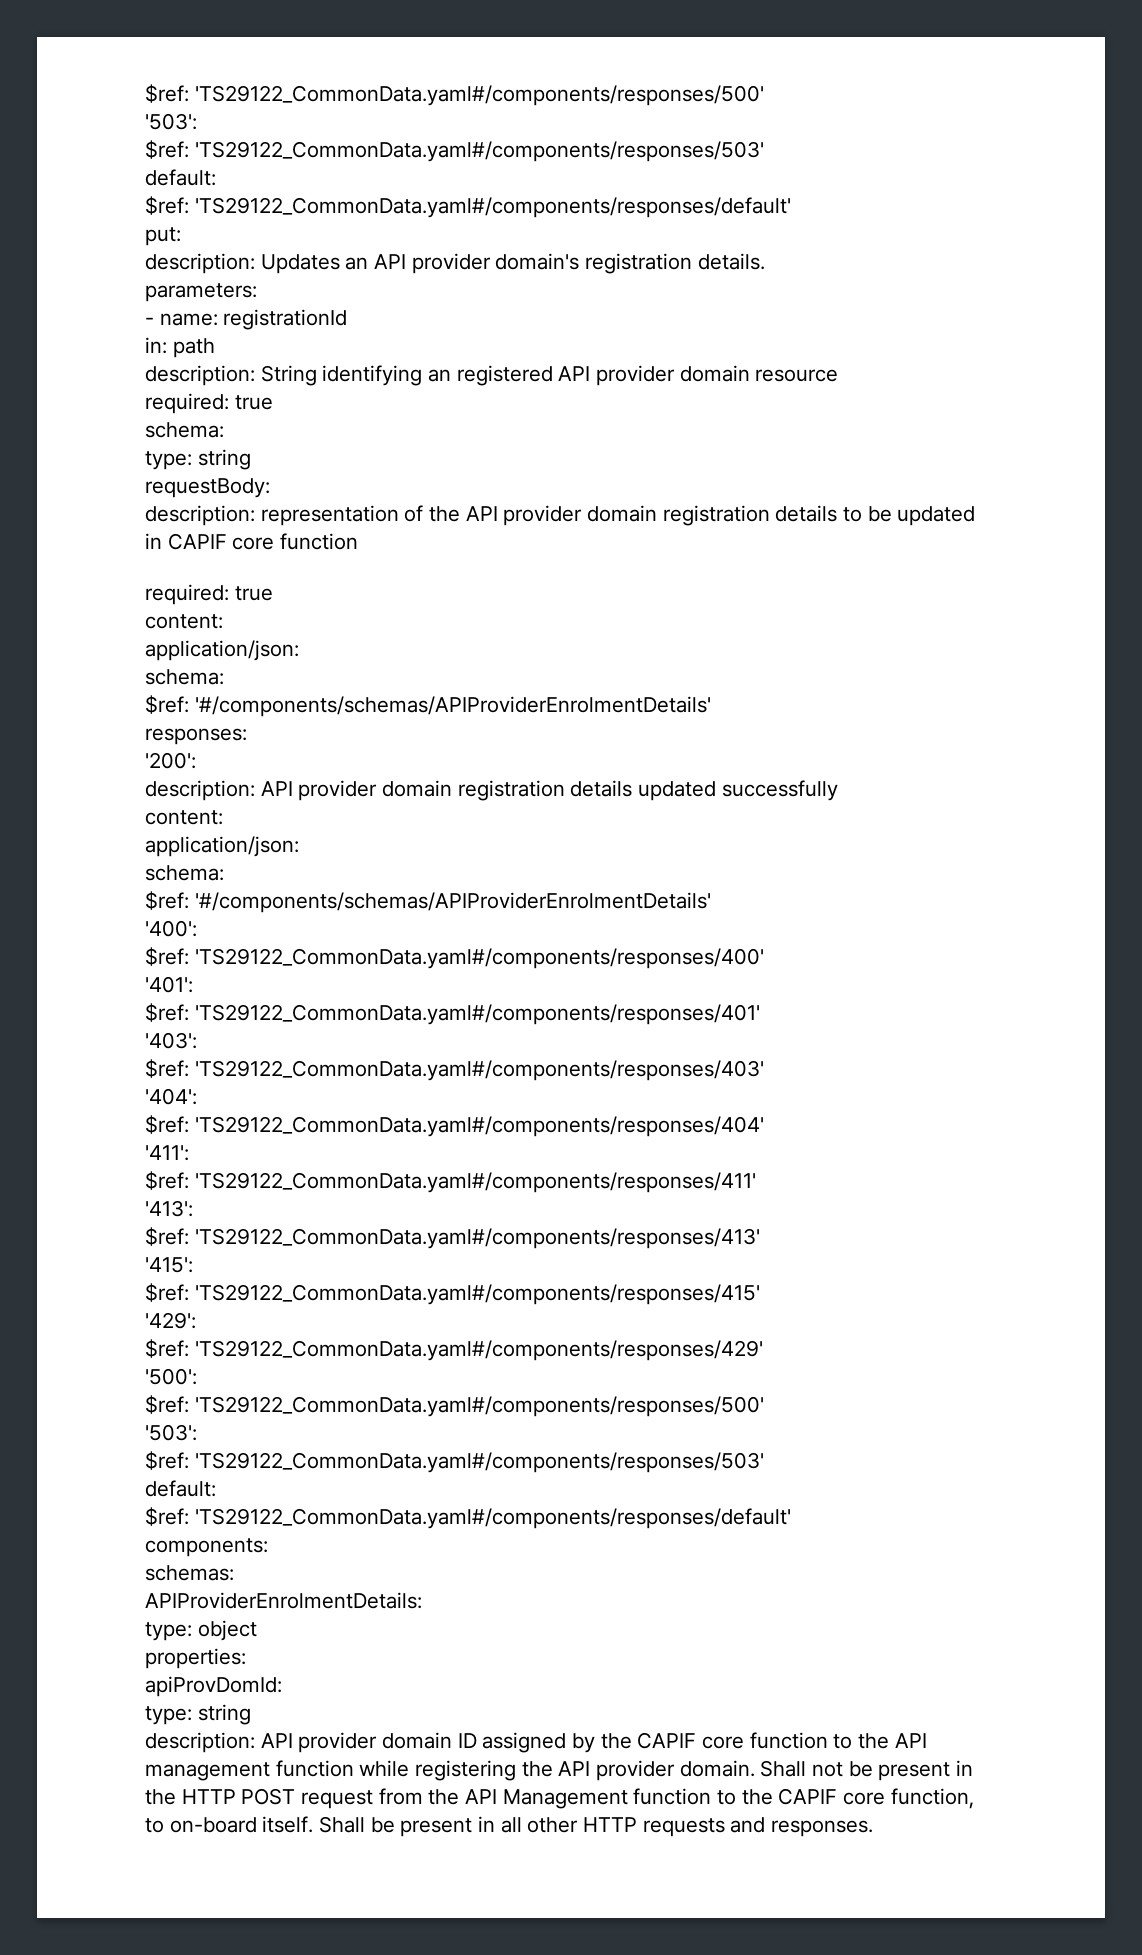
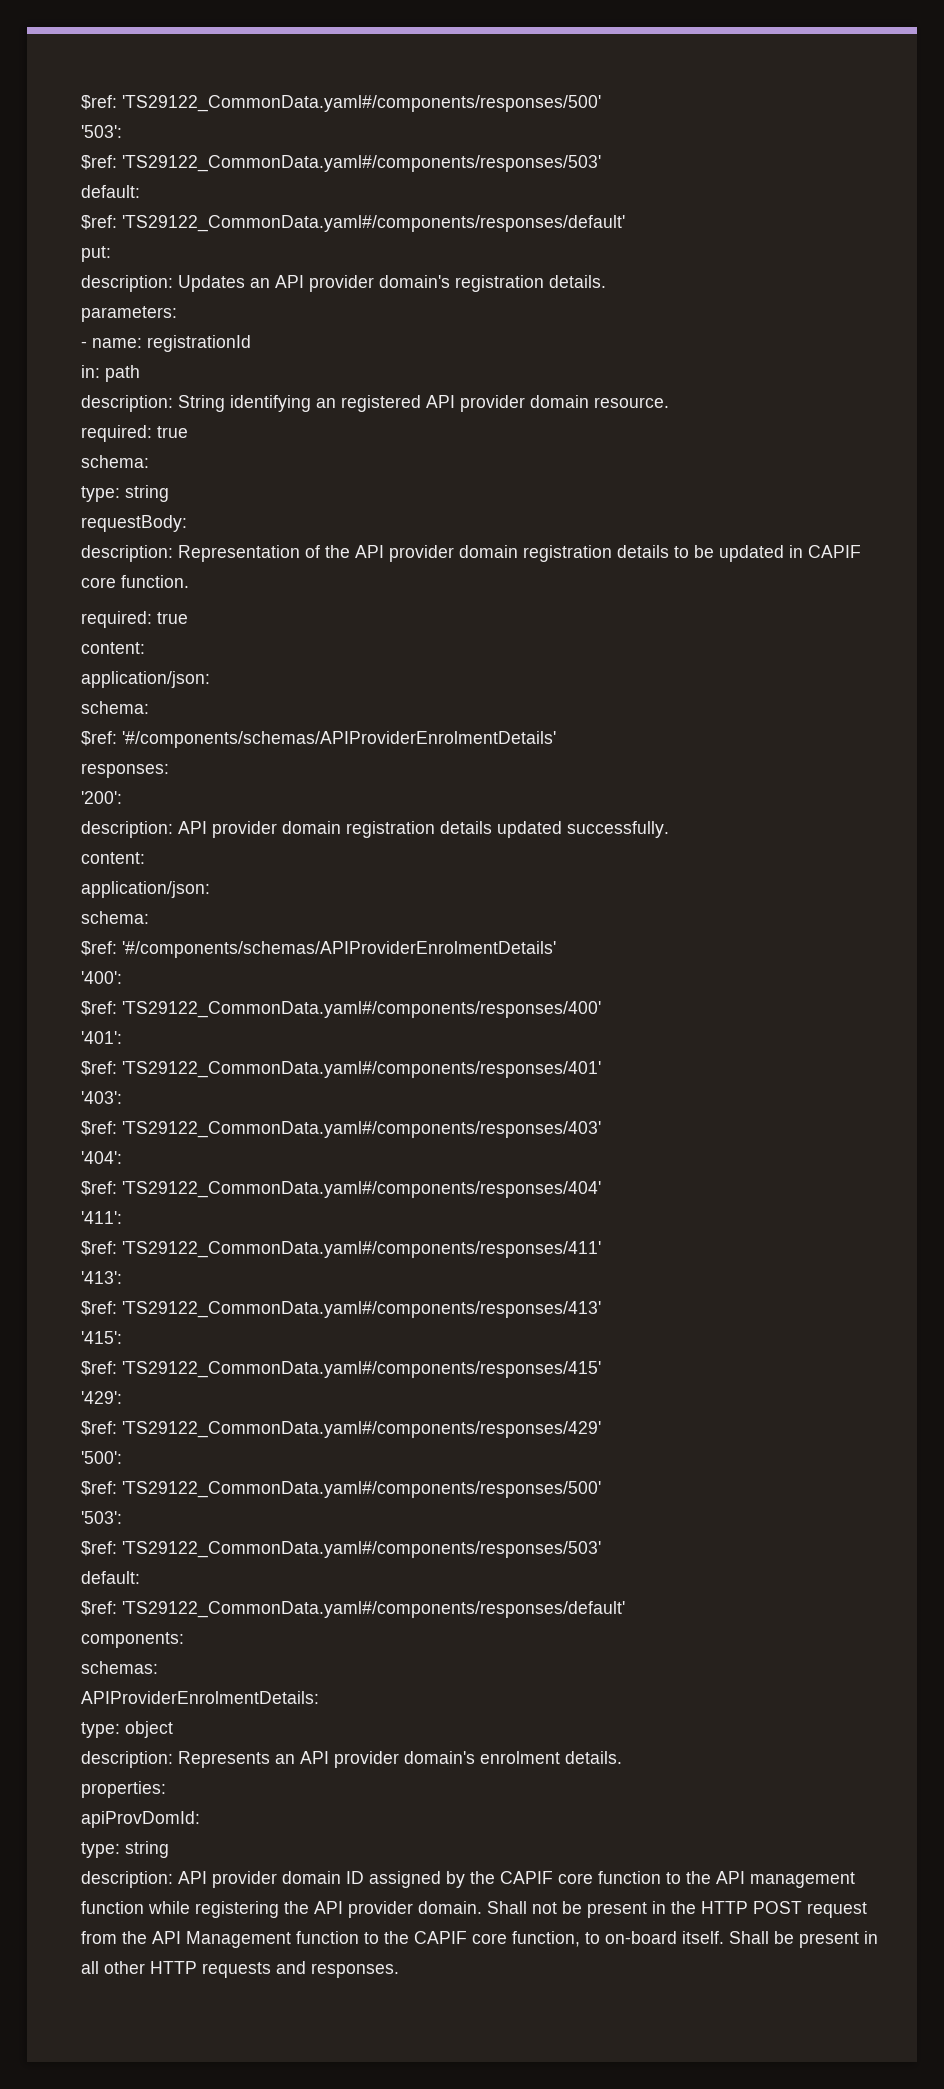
[755,369,839,382] resource -> [594,397,669,408] resource.
[260,505,399,526] representation -> [178,545,300,562] Representation
[280,533,359,550] function -> [121,575,189,588] function.
[721,780,838,801] successfully -> [567,821,669,838] successfully.
(257, 1630) none -> [81,1751,622,1768] // description: Represents an API provider domain's enrolment details.

